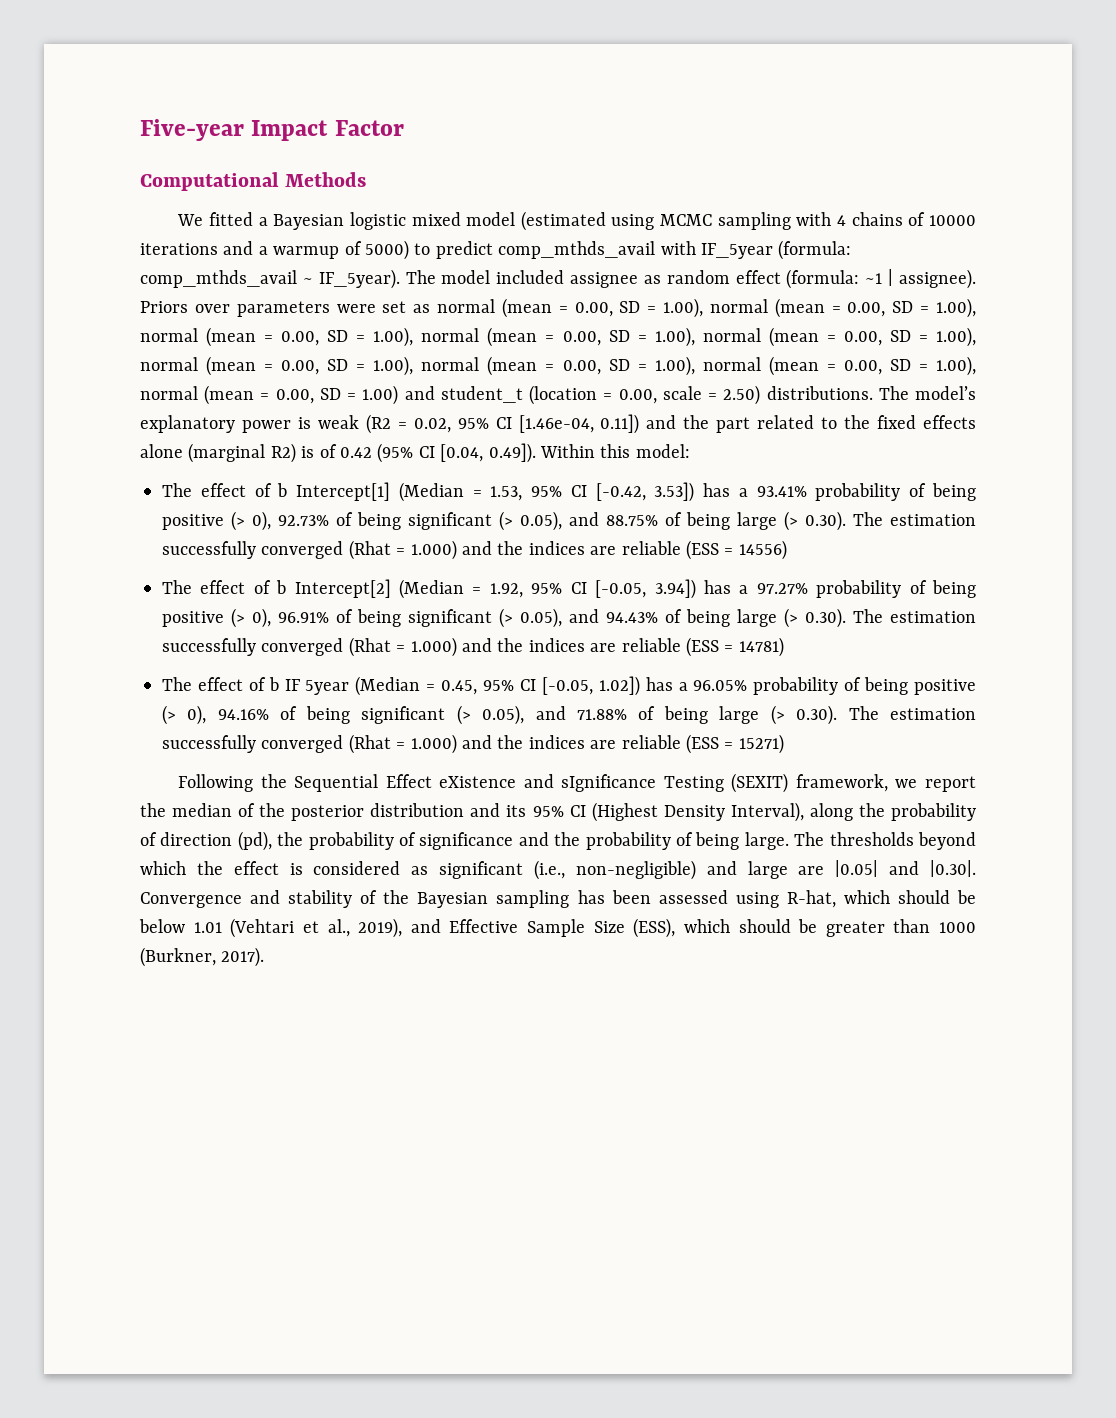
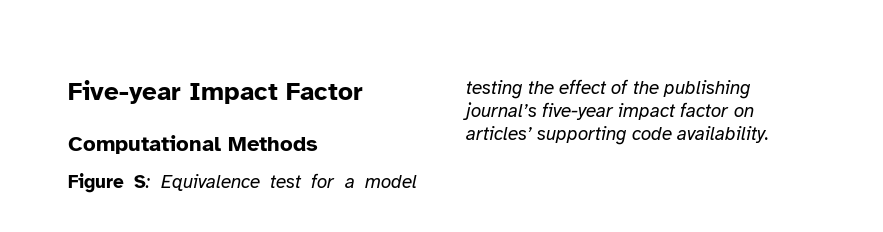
[177,211,976,231] [140,240,852,260] [140,269,976,289] [140,298,977,318] [140,327,976,347] [140,356,976,376] [140,385,977,405] [140,414,977,434] [140,443,690,463] [162,482,976,502] [162,511,976,531] [162,540,787,560] [162,579,976,599] [162,608,976,628] [162,637,784,657] [162,676,977,696] [162,705,976,725] [162,734,784,754] [178,773,976,793] [140,802,977,822] [140,831,976,851] [140,860,977,880] [140,890,976,908] [139,918,976,938] [140,947,265,967] We fitted a Bayesian logistic mixed model (estimated using MCMC sampling with 4 chains of 10000 iterations and a warmup of 5000) to predict comp_mthds_avail with IF_5year (formula: comp_mthds_avail ~ IF_5year). The model included assignee as random effect (formula: ~1 | assignee). Priors over parameters were set as normal (mean = 0.00, SD = 1.00), normal (mean = 0.00, SD = 1.00), normal (mean = 0.00, SD = 1.00), normal (mean = 0.00, SD = 1.00), normal (mean = 0.00, SD = 1.00), normal (mean = 0.00, SD = 1.00), normal (mean = 0.00, SD = 1.00), normal (mean = 0.00, SD = 1.00), normal (mean = 0.00, SD = 1.00) and student_t (location = 0.00, scale = 2.50) distributions. The model’s explanatory power is weak (R2 = 0.02, 95% CI [1.46e-04, 0.11]) and the part related to the fixed effects alone (marginal R2) is of 0.42 (95% CI [0.04, 0.49]). Within this model: // The effect of b Intercept[1] (Median = 1.53, 95% CI [-0.42, 3.53]) has a 93.41% probability of being positive (> 0), 92.73% of being significant (> 0.05), and 88.75% of being large (> 0.30). The estimation successfully converged (Rhat = 1.000) and the indices are reliable (ESS = 14556) // The effect of b Intercept[2] (Median = 1.92, 95% CI [-0.05, 3.94]) has a 97.27% probability of being positive (> 0), 96.91% of being significant (> 0.05), and 94.43% of being large (> 0.30). The estimation successfully converged (Rhat = 1.000) and the indices are reliable (ESS = 14781) // The effect of b IF 5year (Median = 0.45, 95% CI [-0.05, 1.02]) has a 96.05% probability of being positive (> 0), 94.16% of being significant (> 0.05), and 71.88% of being large (> 0.30). The estimation successfully converged (Rhat = 1.000) and the indices are reliable (ESS = 15271) // Following the Sequential Effect eXistence and sIgnificance Testing (SEXIT) framework, we report the median of the posterior distribution and its 95% CI (Highest Density Interval), along the probability of direction (pd), the probability of significance and the probability of being large. The thresholds beyond which the effect is considered as significant (i.e., non-negligible) and large are |0.05| and |0.30|. Convergence and stability of the Bayesian sampling has been assessed using R-hat, which should be below 1.01 (Vehtari et al., 2019), and Effective Sample Size (ESS), which should be greater than 1000 (Burkner, 2017). -> [68,173,417,193] [466,79,751,99] [463,102,754,120] [466,126,770,145] Figure S: Equivalence test for a model testing the effect of the publishing journal’s five-year impact factor on articles’ supporting code availability.

